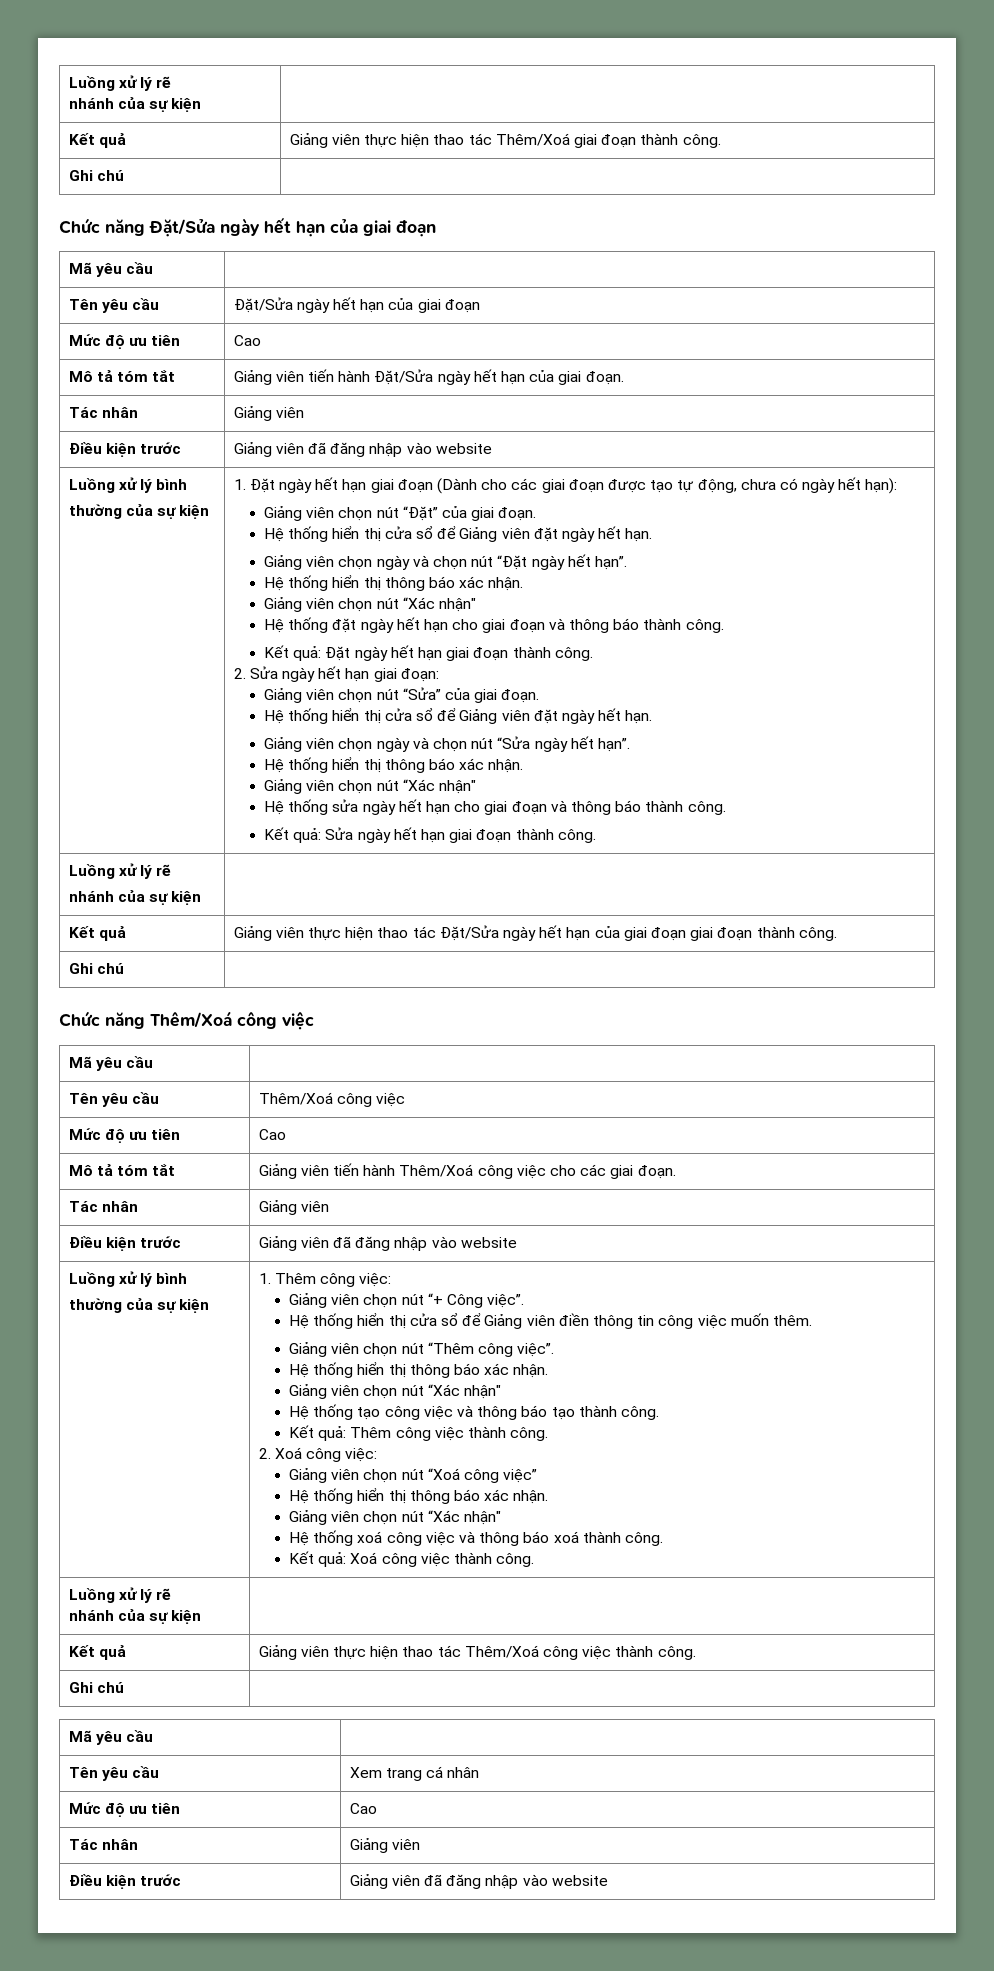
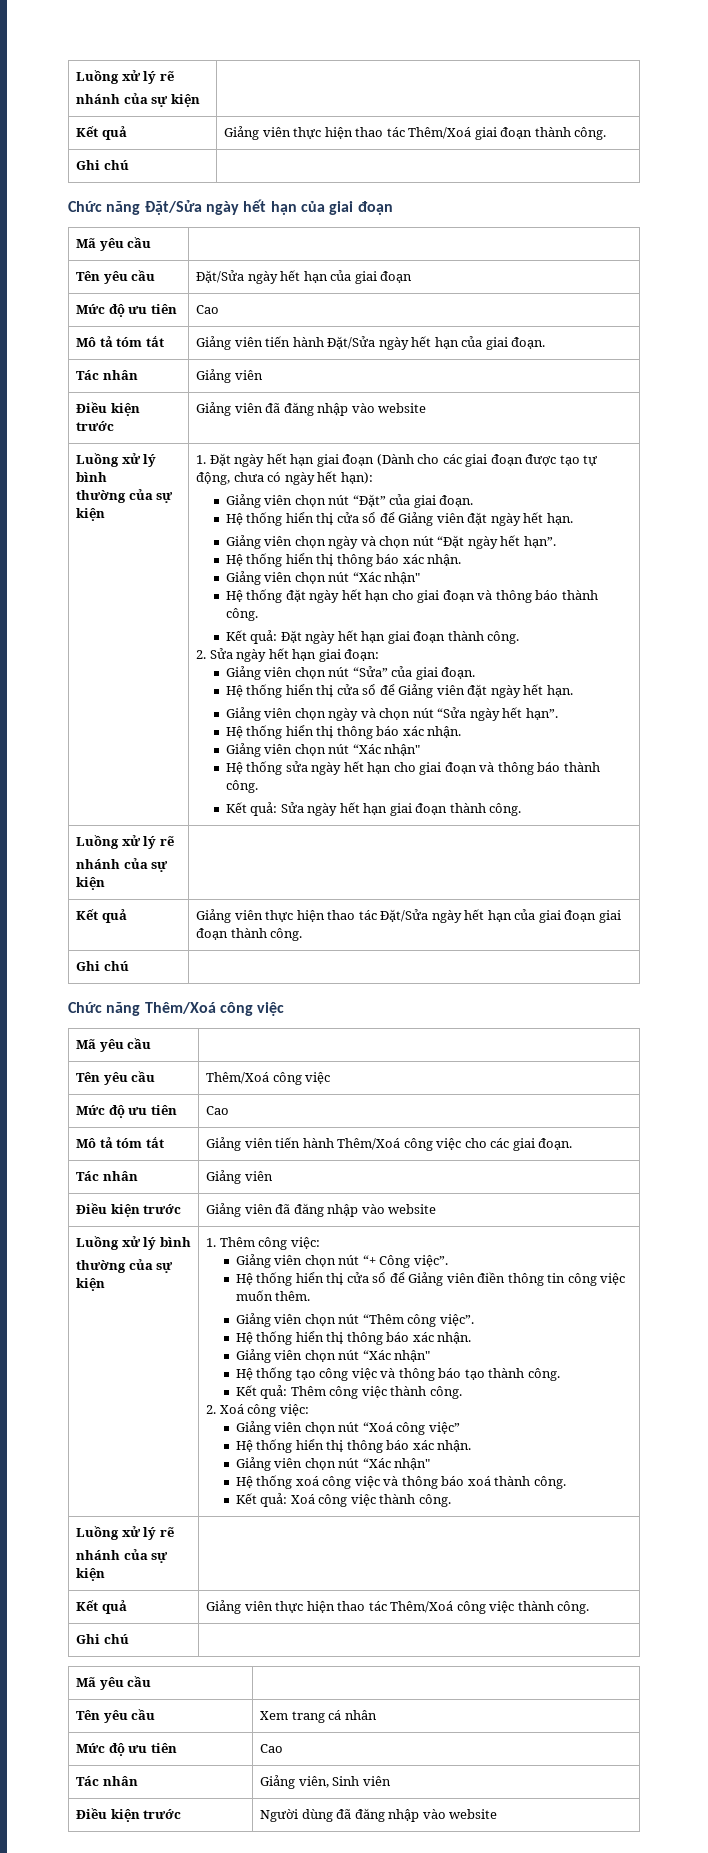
[391,1839,420,1850] [68,1874,182,1889] [349,1874,420,1889] viên // Điều kiện trước | Giảng viên -> [298,1776,391,1788] [76,1808,182,1822] [260,1809,333,1822] viên, Sinh viên // Điều kiện trước | Người dùng

